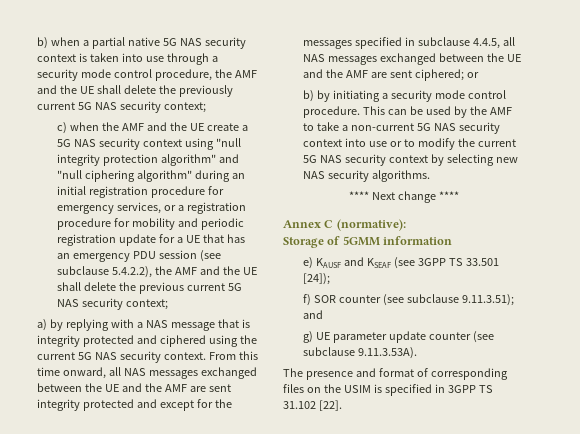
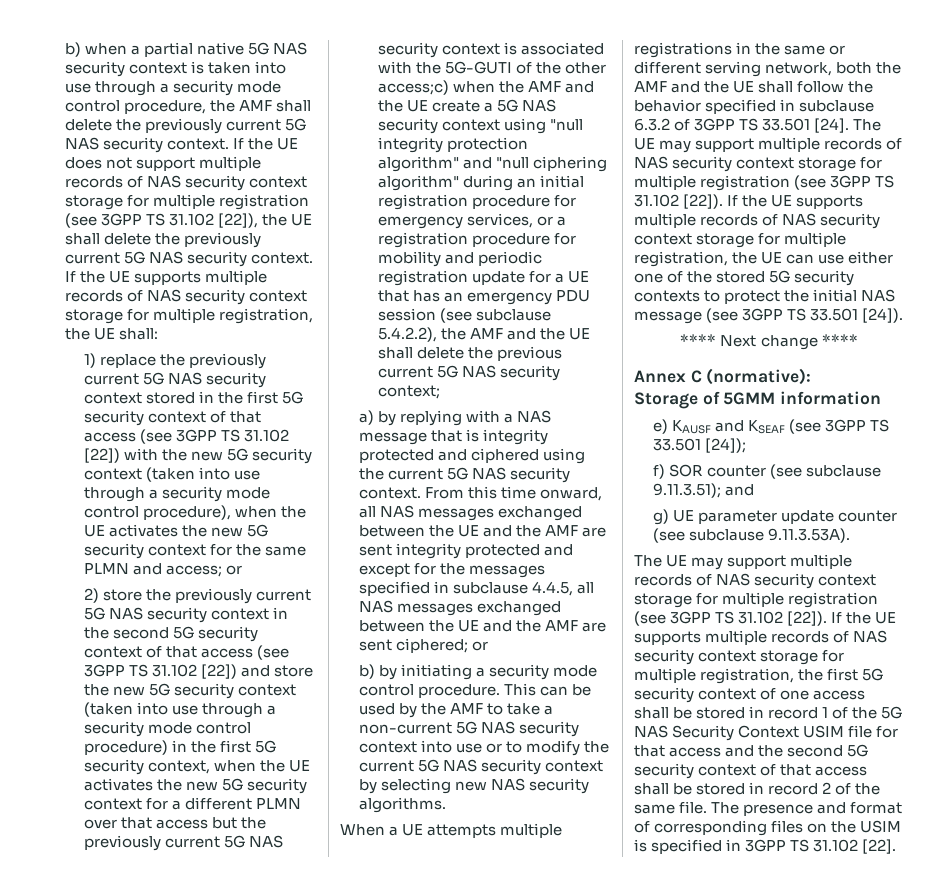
[37,85,58,94] and -> [276,100,312,112] [64,118,307,134] [64,137,299,153] [64,156,262,171] [64,175,308,191] [64,194,310,210] [64,213,259,228] shall delete the previously current 5G NAS security context. If the UE does not support multiple records of NAS security context storage for multiple registration (see 3GPP TS 31.102 [22]),
[163,102,206,113] [57,122,68,134] context; // c) -> [251,252,314,264] [64,270,268,285] [64,289,308,305] [64,308,314,324] [64,328,158,340] [83,353,266,369] [83,372,266,388] [83,391,303,404] [83,410,261,426] [83,429,289,444] [83,448,312,464] [83,467,260,482] [83,486,270,502] [83,505,306,520] [83,524,268,537] [83,543,306,559] [83,563,242,577] [83,588,311,604] [83,607,288,623] [83,626,258,642] [83,645,289,660] [83,664,313,679] [83,683,296,699] [83,702,276,718] [83,721,251,737] [83,740,276,755] [83,759,310,775] [83,778,307,794] [83,797,301,810] [83,817,266,829] [83,835,283,851] [377,42,604,58] [377,61,606,74] [377,80,449,95] context. If the UE supports multiple records of NAS security context storage for multiple registration, the UE shall: // 1) replace the previously current 5G NAS security context stored in the first 5G security context of that access (see 3GPP TS 31.102 [22]) with the new 5G security context (taken into use through a security mode control procedure), when the UE activates the new 5G security context for the same PLMN and access; or // 2) store the previously current 5G NAS security context in the second 5G security context of that access (see 3GPP TS 31.102 [22]) and store the new 5G security context (taken into use through a security mode control procedure) in the first 5G security context, when the UE activates the new 5G security context for a different PLMN over that access but the previously current 5G NAS security context is associated with the 5G-GUTI of the other access;c)
(431, 176) none -> [340,823,563,838] [634,42,846,58] [634,61,902,77] [634,81,874,93] [634,99,875,114] [634,118,882,133] [634,137,903,153] [634,156,883,172] [634,175,895,191] [634,194,864,209] [634,213,881,229] [634,232,847,248] [634,251,894,267] [634,270,855,286] [634,289,896,304] [634,308,904,324] // When a UE attempts multiple registrations in the same or different serving network, both the AMF and the UE shall follow the behavior specified in subclause 6.3.2 of 3GPP TS 33.501 [24]. The UE may support multiple records of NAS security context storage for multiple registration (see 3GPP TS 31.102 [22]). If the UE supports multiple records of NAS security context storage for multiple registration, the UE can use either one of the stored 5G security contexts to protect the initial NAS message (see 3GPP TS 33.501 [24]).
(303, 372) none -> [666,554,853,570] [634,573,877,589] [634,592,879,608] [634,611,897,626] [634,630,888,645] [634,649,845,665] [634,668,884,684] [634,687,866,703] [634,706,903,719] [634,725,899,741] [634,744,869,757] [634,763,868,779] [634,782,881,795] [634,801,740,814] UE may support multiple records of NAS security context storage for multiple registration (see 3GPP TS 31.102 [22]). If the UE supports multiple records of NAS security context storage for multiple registration, the first 5G security context of one access shall be stored in record 1 of the 5G NAS Security Context USIM file for that access and the second 5G security context of that access shall be stored in record 2 of the same file. The

